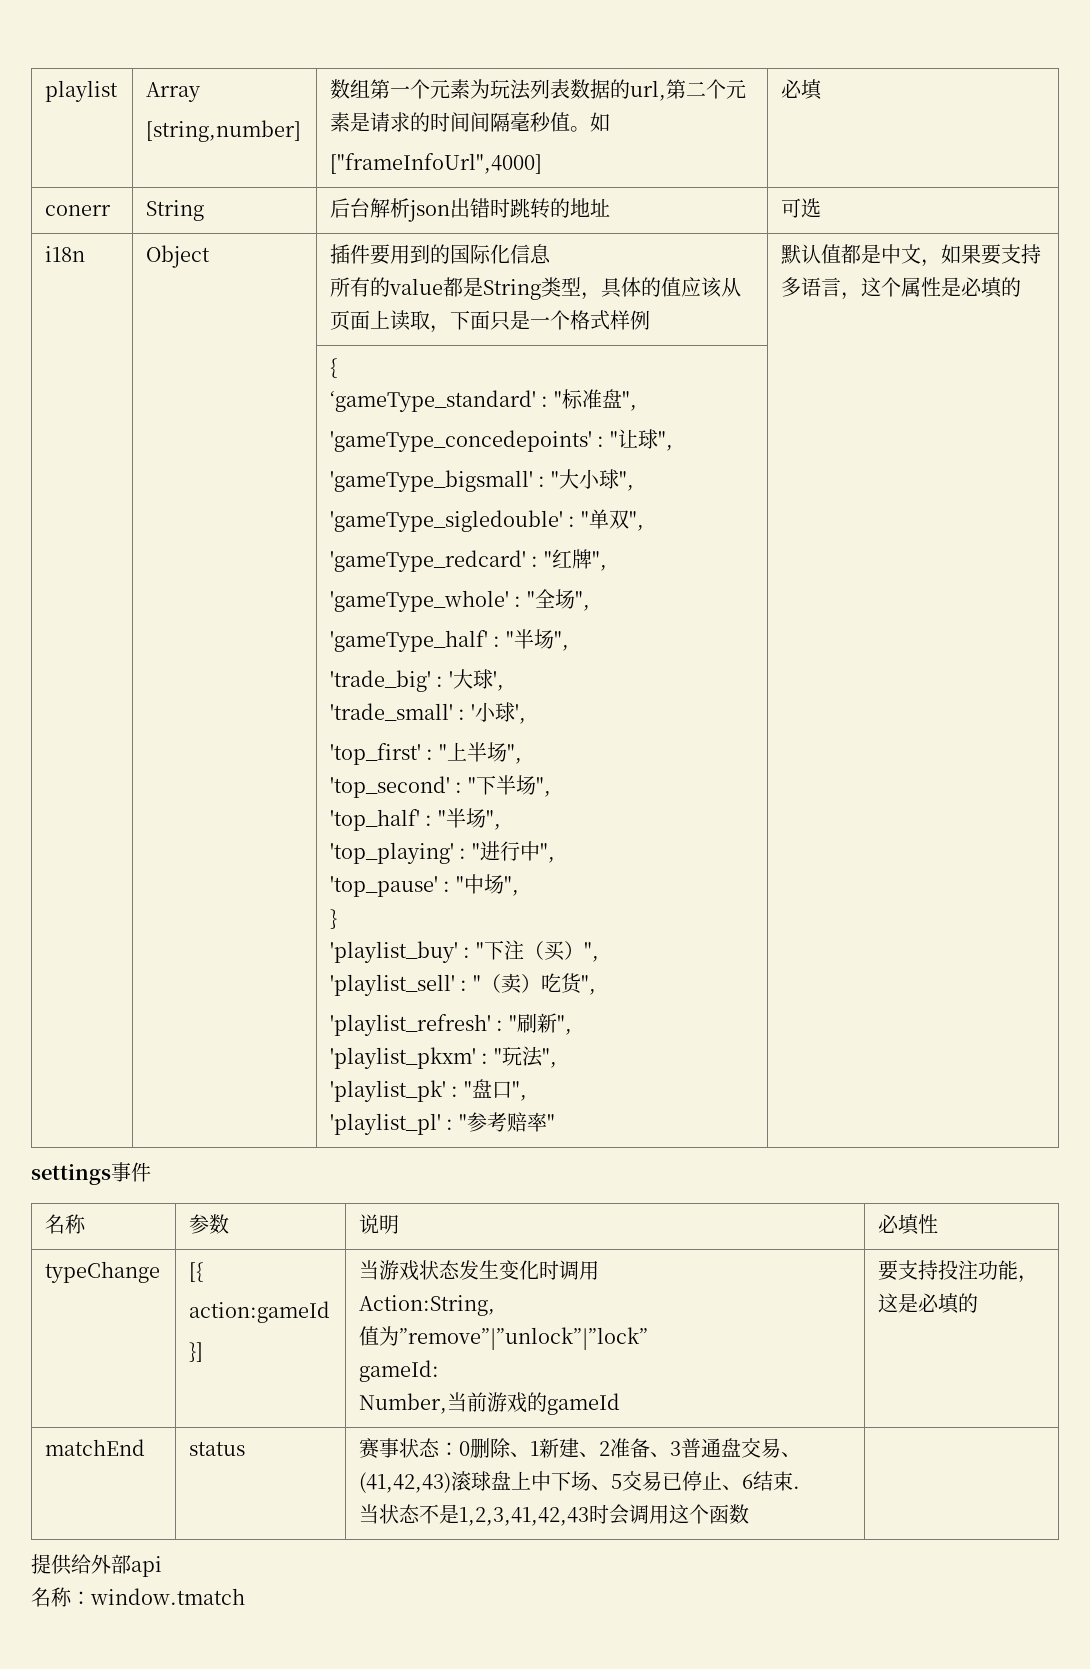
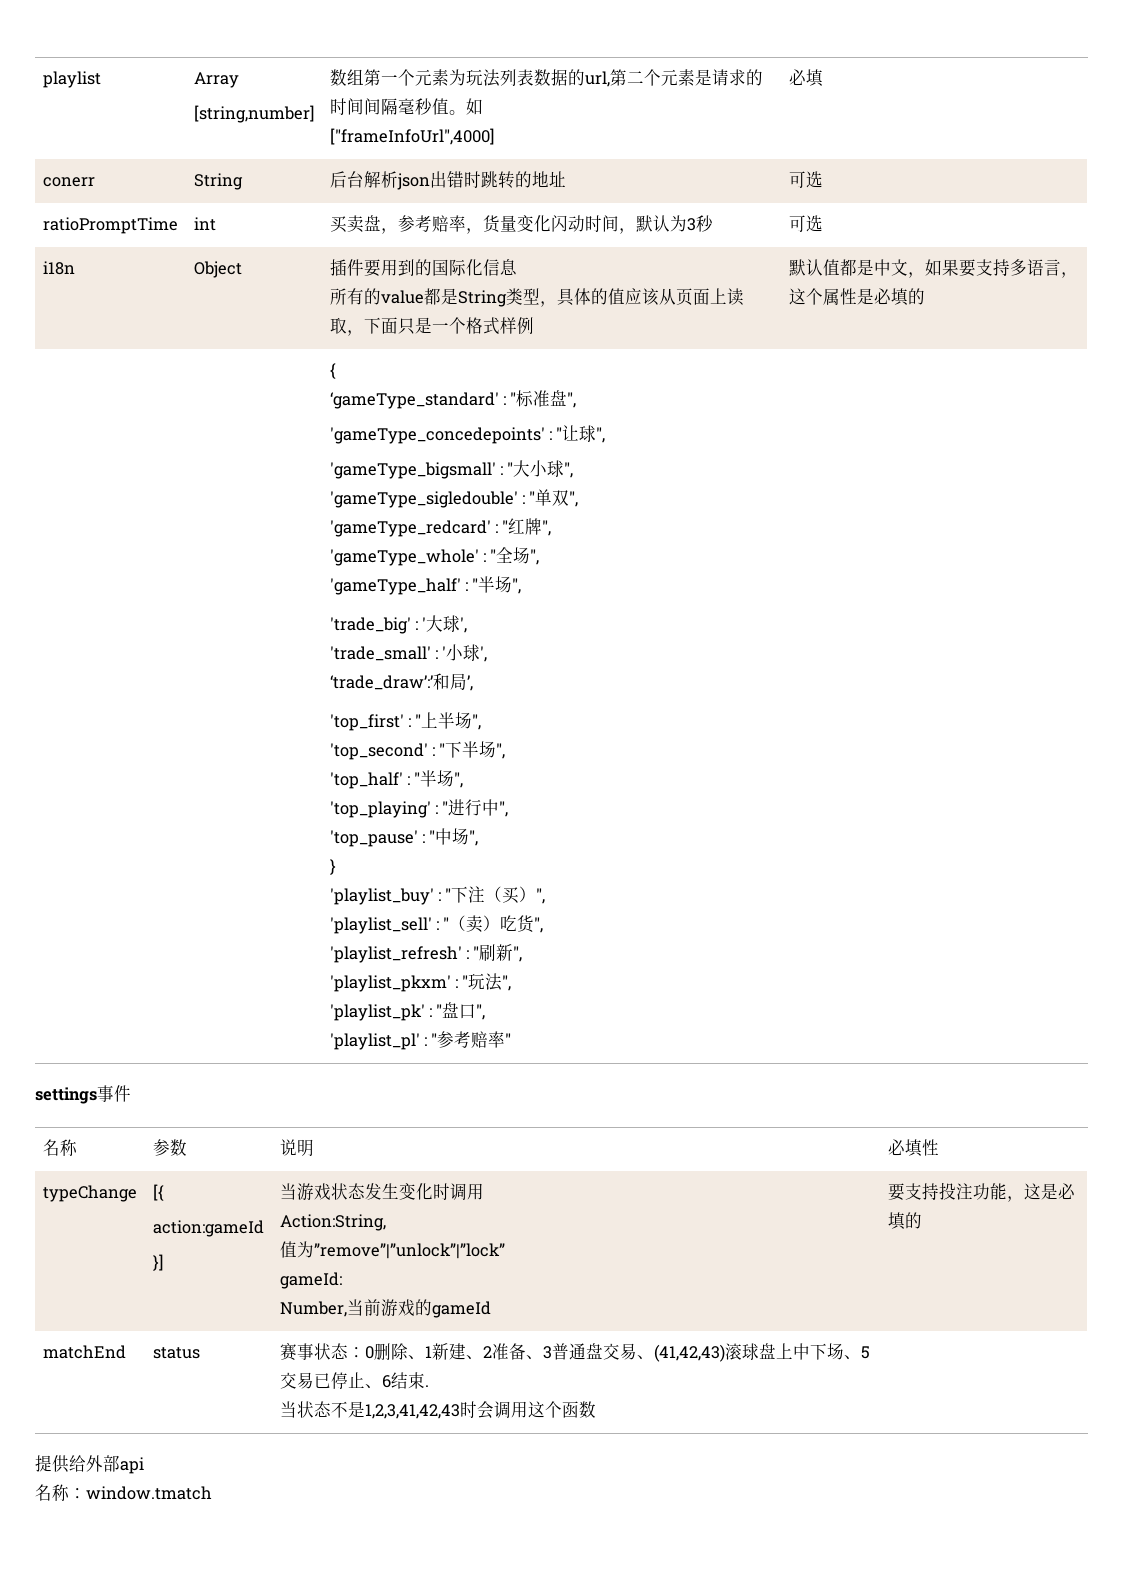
(822, 208) none -> [42,217,178,234] [193,217,216,231] [329,215,713,234] [788,215,823,232] // ratioPromptTime | int | 买卖盘，参考赔率，货量变化闪动时间，默认为3秒 | 可选
(526, 714) none -> [329,673,473,691] // ‘trade_draw’:’和局’,

